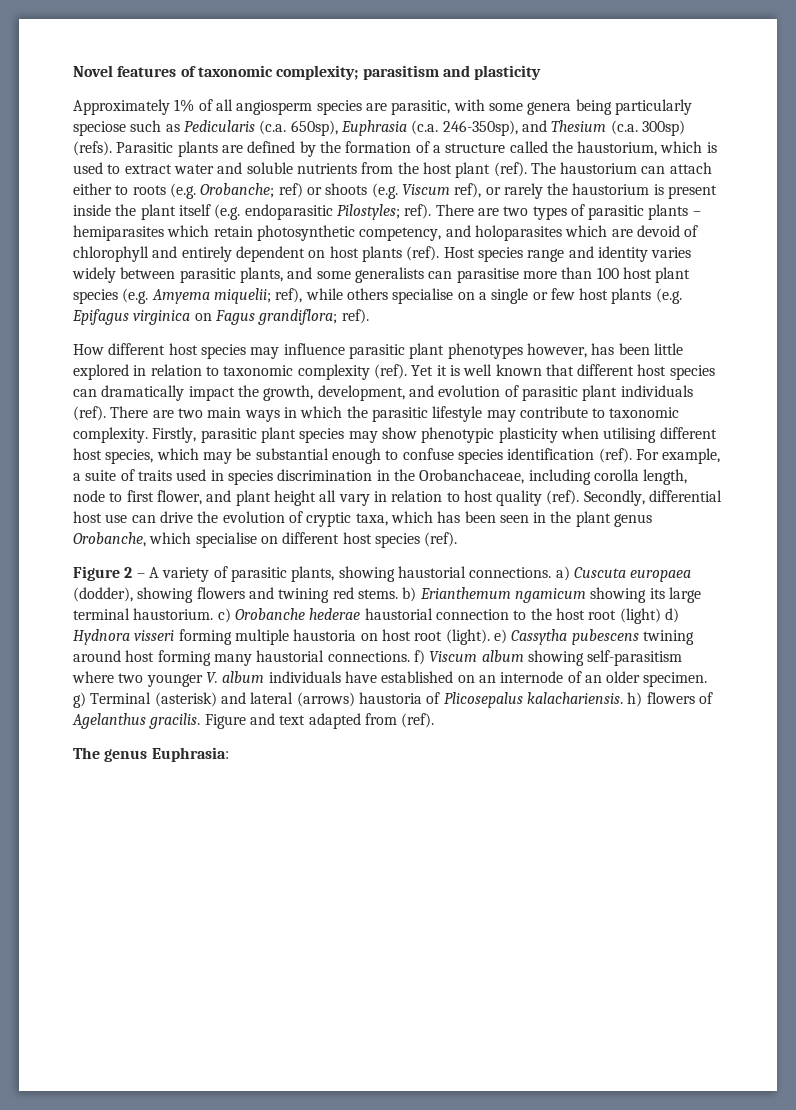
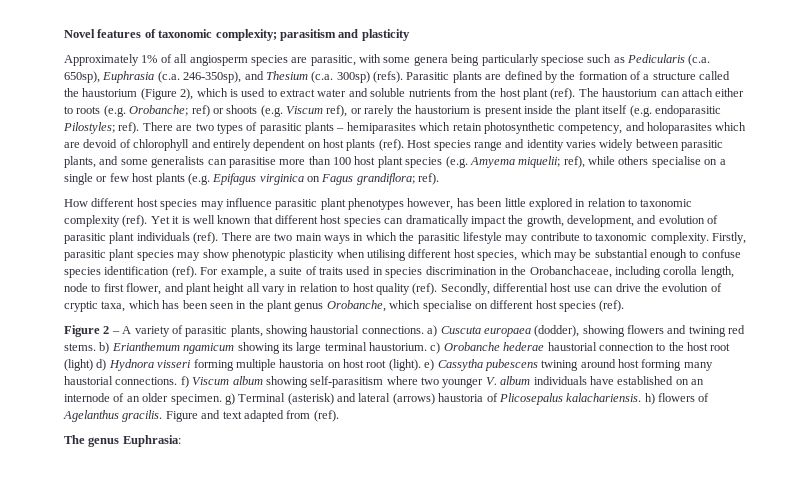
[577,141,658,156] haustorium, -> [82,88,194,100] haustorium (Figure 2),

